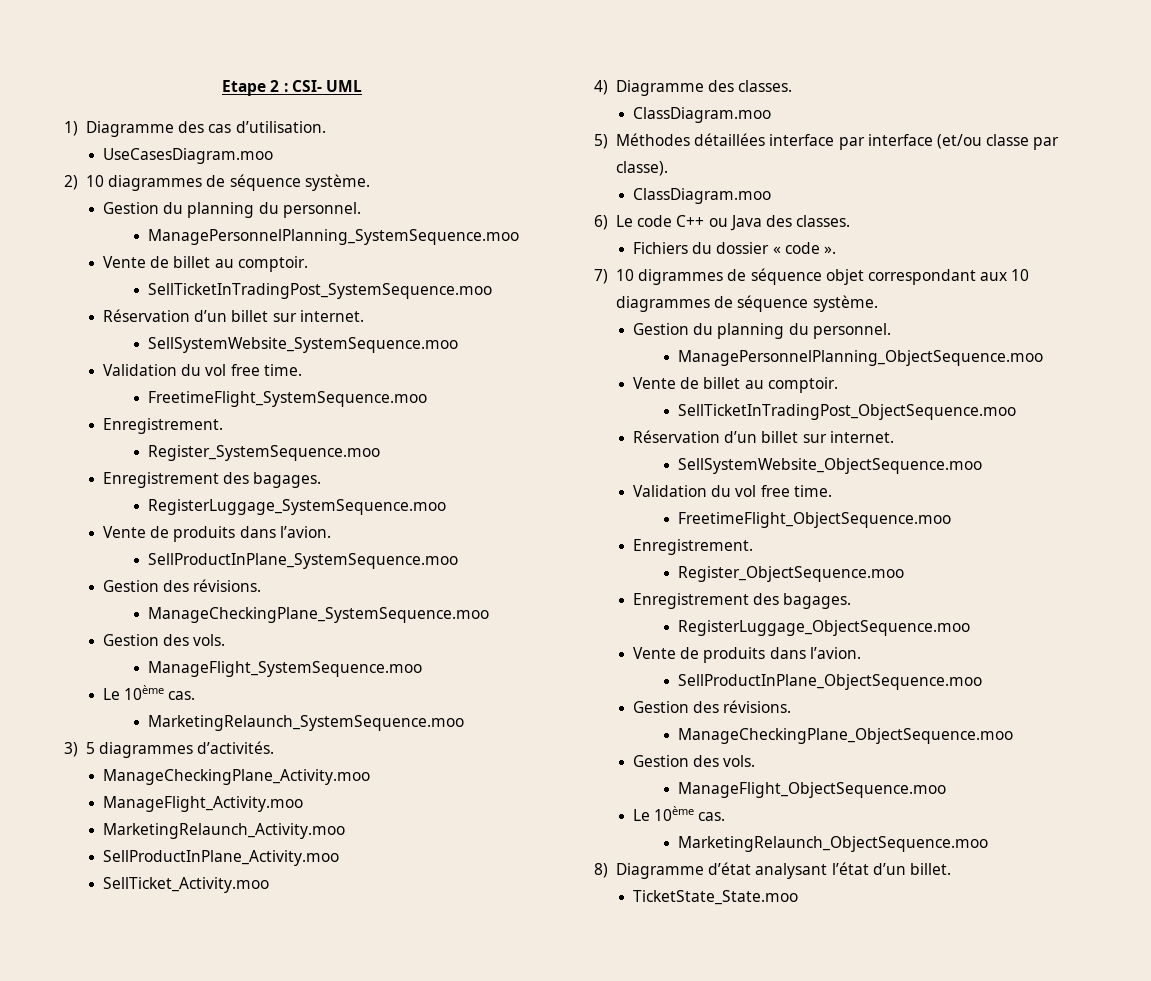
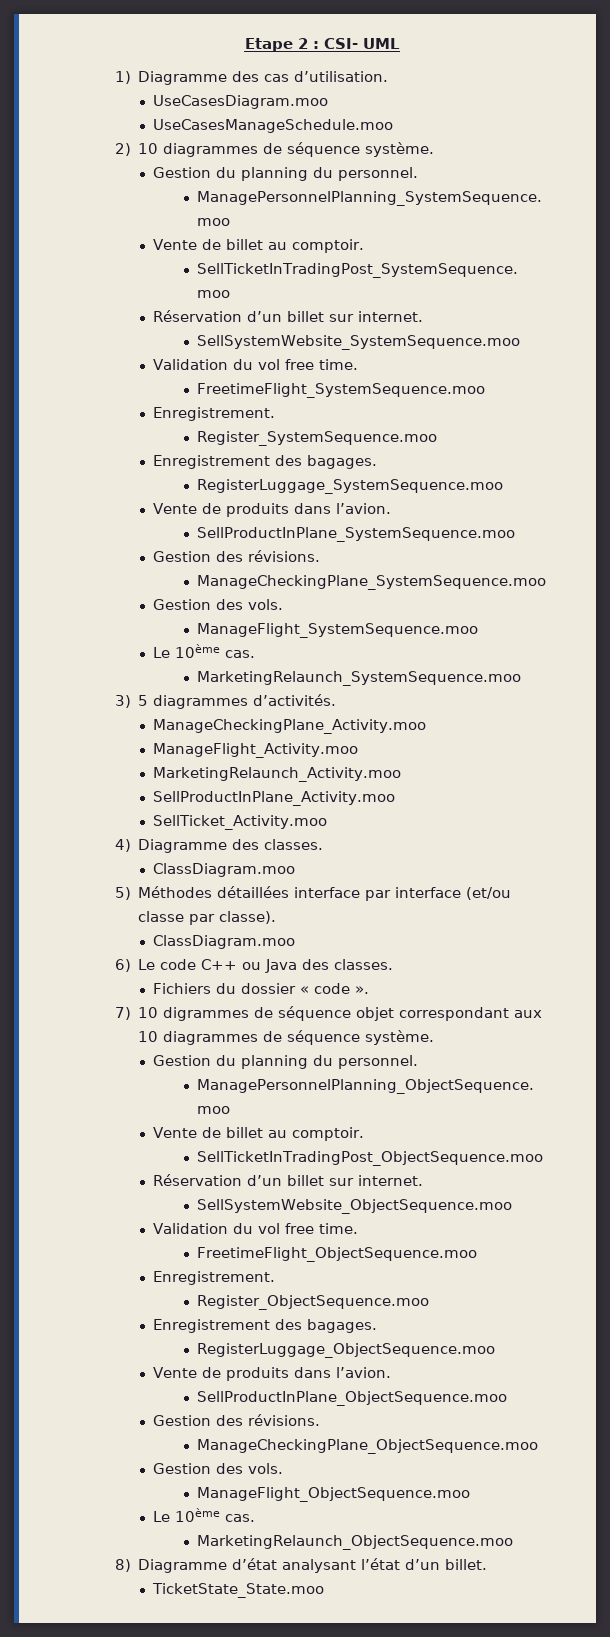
(274, 156) none -> [153,119,394,133] // UseCasesManageSchedule.moo

